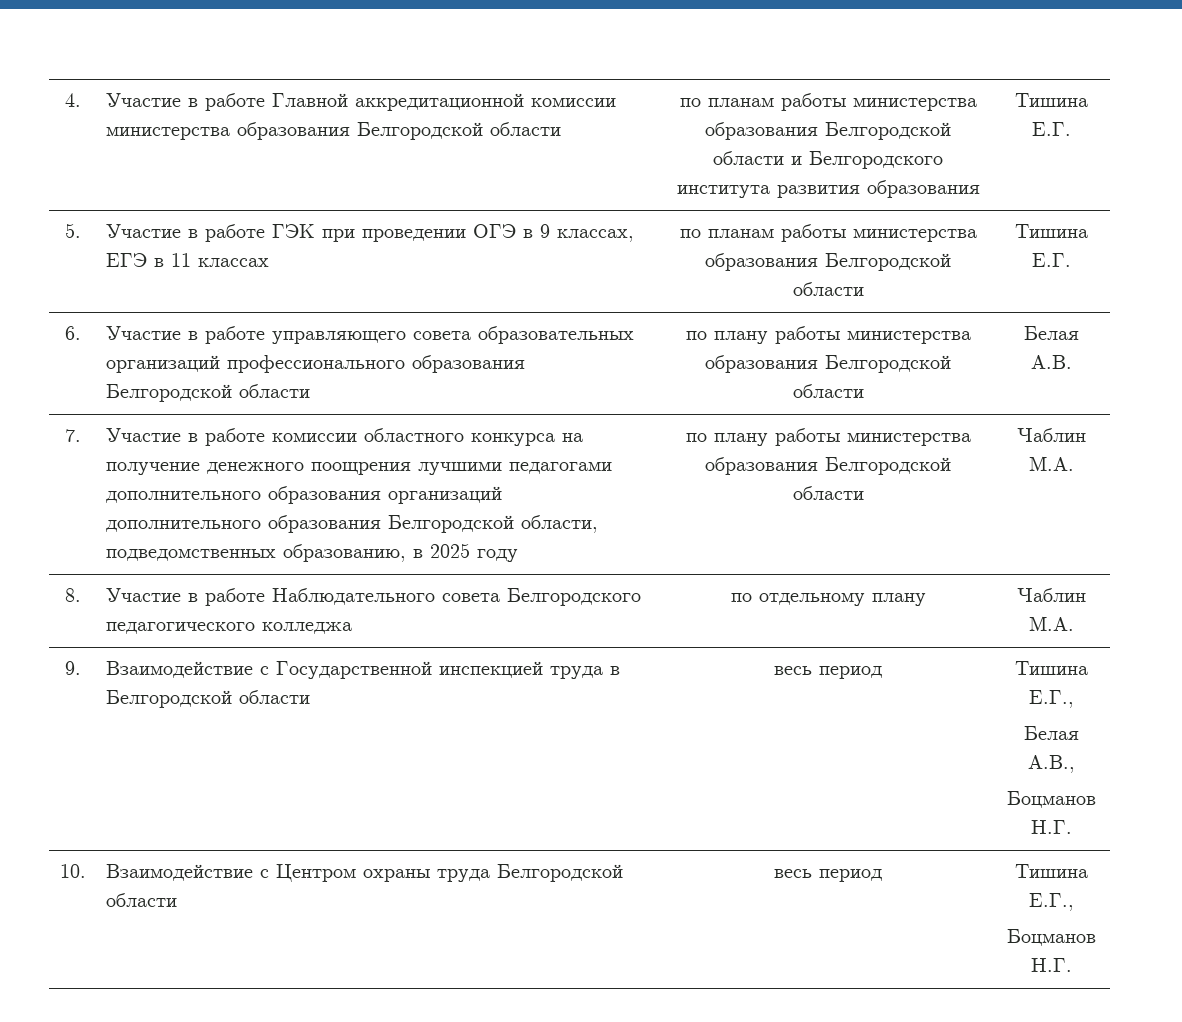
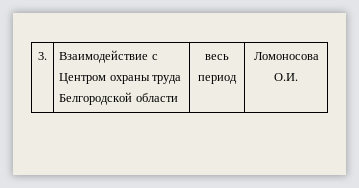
[65,93,81,107] [106,93,617,111] [106,122,562,140] [679,93,977,111] [705,122,951,140] [713,151,943,169] [676,180,980,198] [1014,93,1088,107] [1031,122,1071,136] [65,223,81,238] [106,224,635,242] [106,253,270,267] [679,224,977,242] [705,253,951,271] [792,282,864,296] [1014,224,1088,238] [1031,253,1071,267] [65,326,81,340] [106,326,635,344] [106,355,526,373] [106,384,311,402] [685,326,971,344] [705,355,951,373] [792,384,864,398] [1023,326,1079,340] [1030,355,1072,369] [65,429,81,442] [106,428,584,446] [106,462,613,475] [106,486,503,504] [106,515,599,533] [106,543,519,562] [685,428,971,446] [705,457,951,475] [792,486,864,500] [1016,428,1086,442] [1028,456,1074,471] [65,588,81,602] [106,588,642,606] [106,622,353,634] [730,593,926,606] [1016,588,1086,602] [1028,616,1074,631] [65,661,81,675] [106,661,621,679] [106,690,311,708] [774,666,883,679] [1014,661,1088,675] [1028,690,1074,708] [1023,726,1079,740] [1027,755,1075,773] [1006,791,1096,808] [1030,820,1072,834] [60,864,86,878] 4. | Участие в работе Главной аккредитационной комиссии министерства образования Белгородской области | по планам работы министерства образования Белгородской области и Белгородского института развития образования | Тишина Е.Г. // 5. | Участие в работе ГЭК при проведении ОГЭ в 9 классах, ЕГЭ в 11 классах | по планам работы министерства образования Белгородской области | Тишина Е.Г. // 6. | Участие в работе управляющего совета образовательных организаций профессионального образования Белгородской области | по плану работы министерства образования Белгородской области | Белая А.В. // 7. | Участие в работе комиссии областного конкурса на получение денежного поощрения лучшими педагогами дополнительного образования организаций дополнительного образования Белгородской области, подведомственных образованию, в 2025 году | по плану работы министерства образования Белгородской области | Чаблин М.А. // 8. | Участие в работе Наблюдательного совета Белгородского педагогического колледжа | по отдельному плану | Чаблин М.А. // 9. | Взаимодействие с Государственной инспекцией труда в Белгородской области | весь период | Тишина Е.Г., // Белая А.В., // Боцманов Н.Г. // 10. -> [38,52,47,60] 3.
[1014,864,1088,878] [1028,893,1074,911] [1006,929,1096,946] [1030,958,1072,972] Тишина Е.Г., // Боцманов Н.Г. -> [253,52,319,60] [274,73,298,81] Ломоносова О.И.

